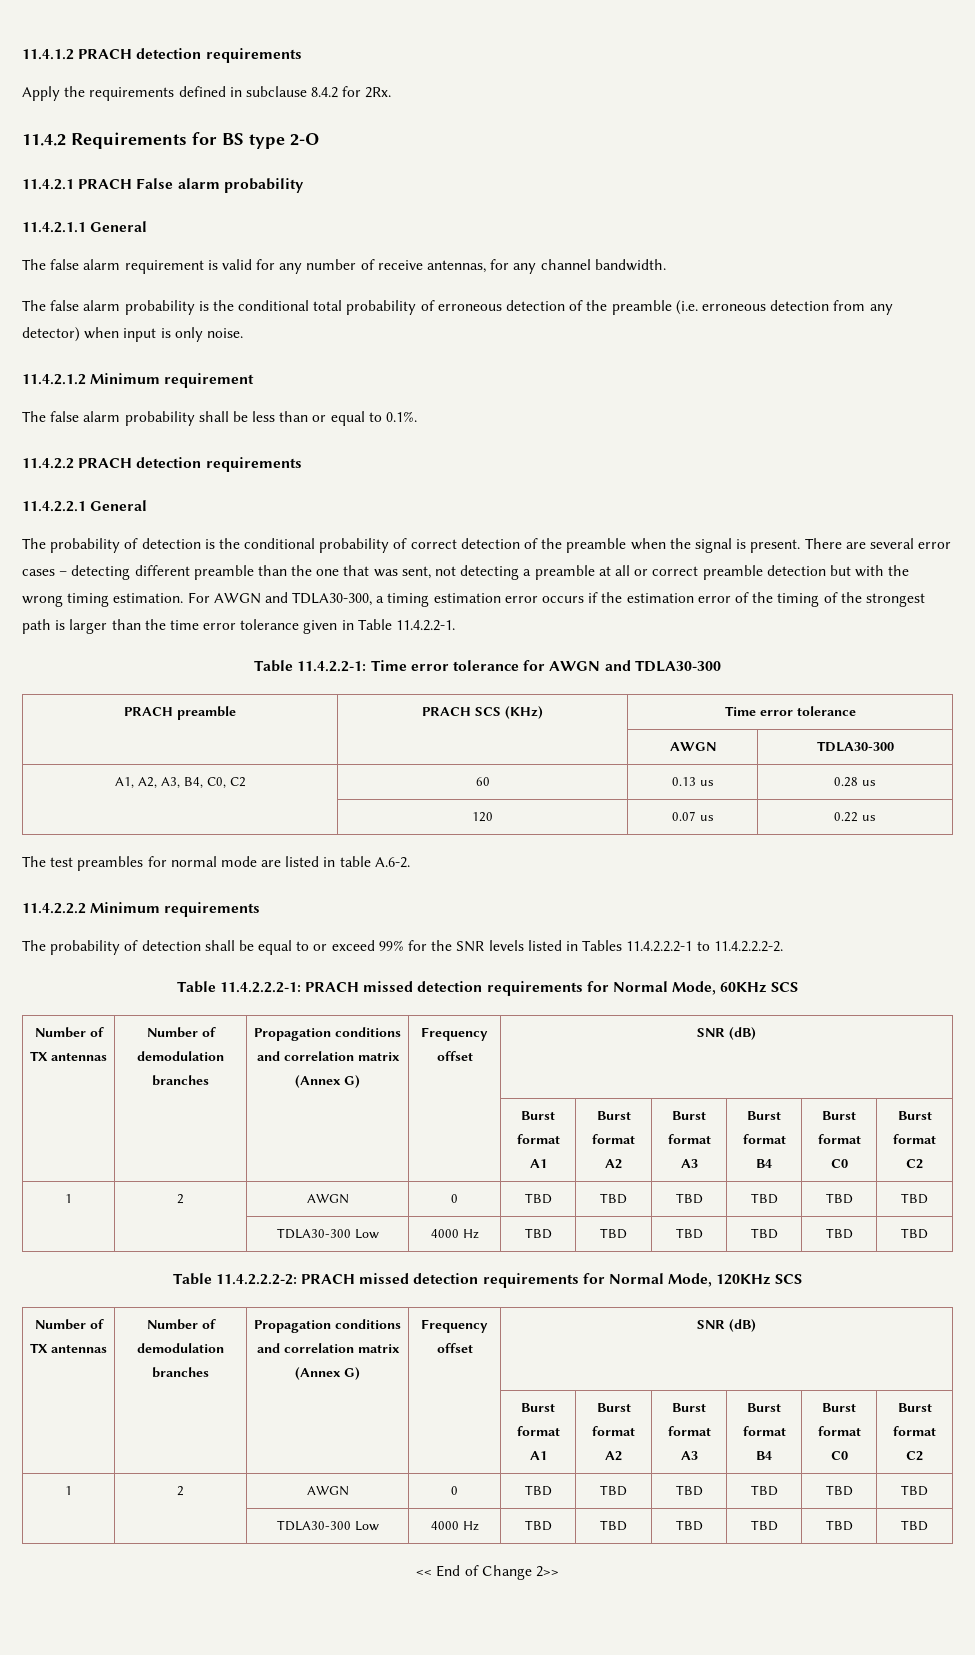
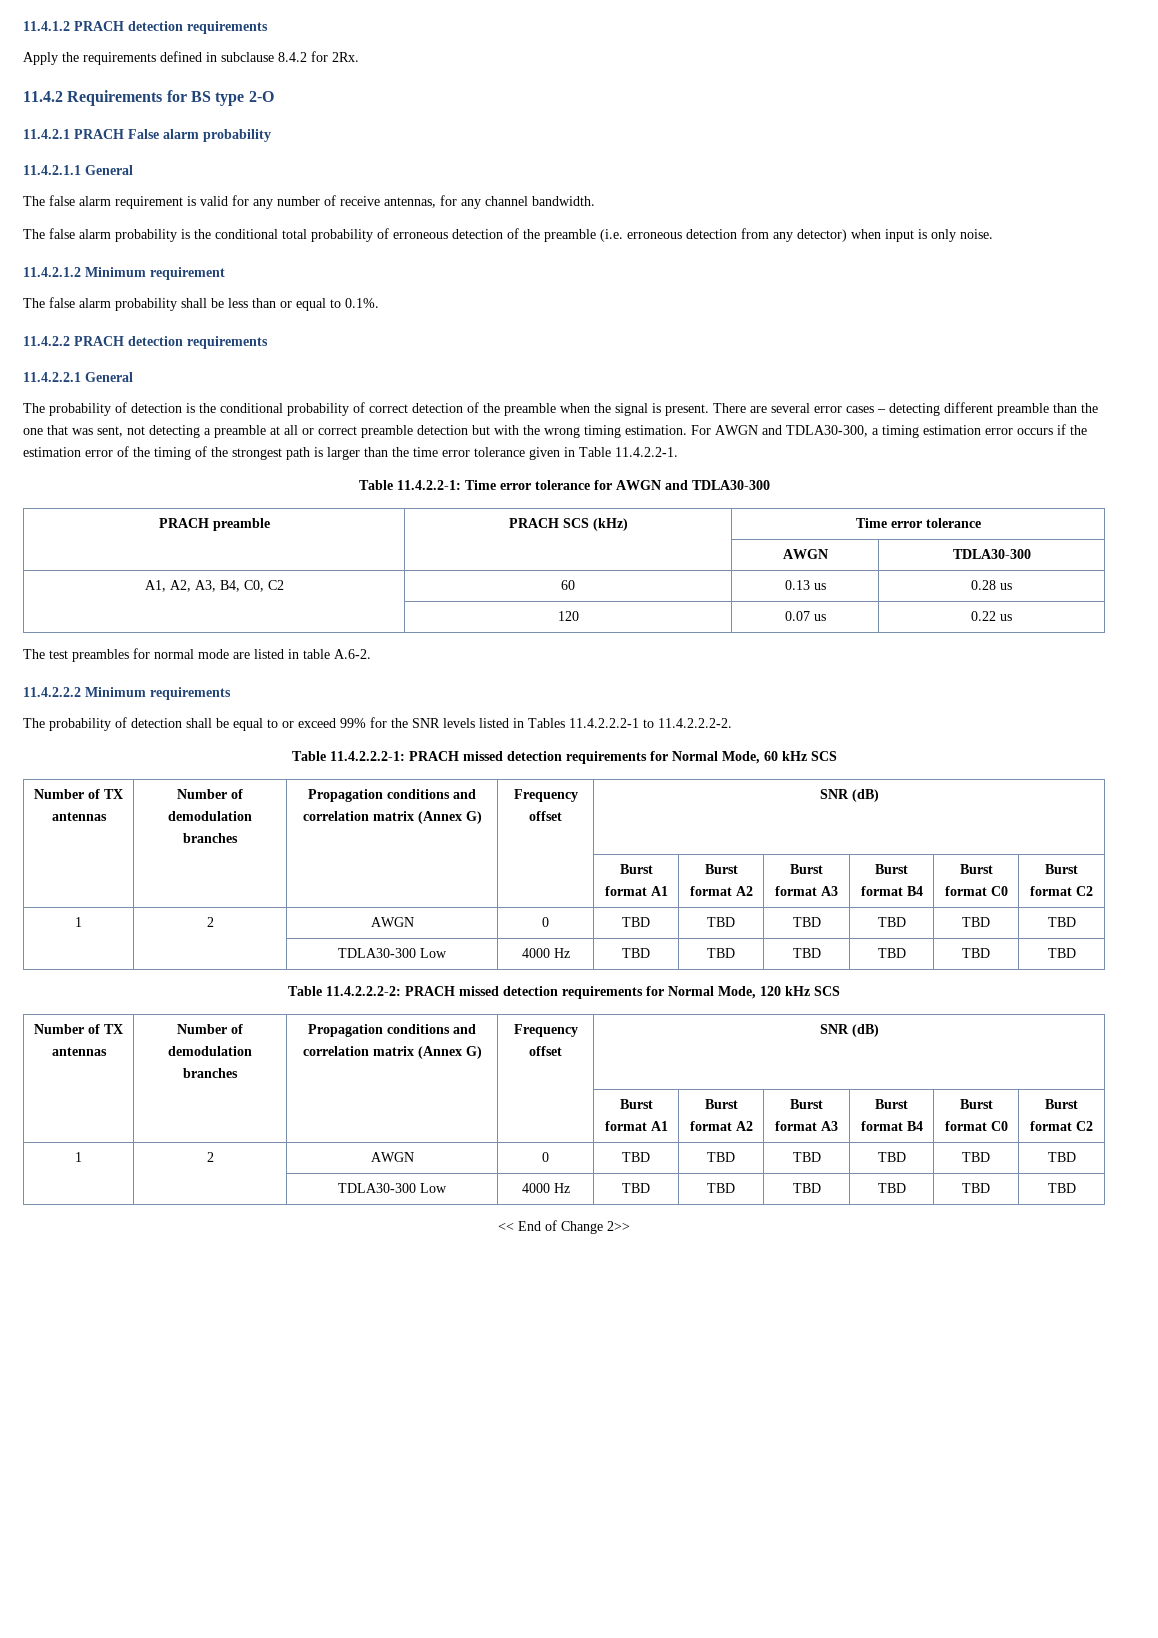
[505,706,543,719] (KHz) -> [592,518,628,531] (kHz)
[720,982,768,993] 60KHz -> [763,751,807,761] 60 kHz
[716,1274,772,1285] 120KHz -> [760,986,810,996] 120 kHz

